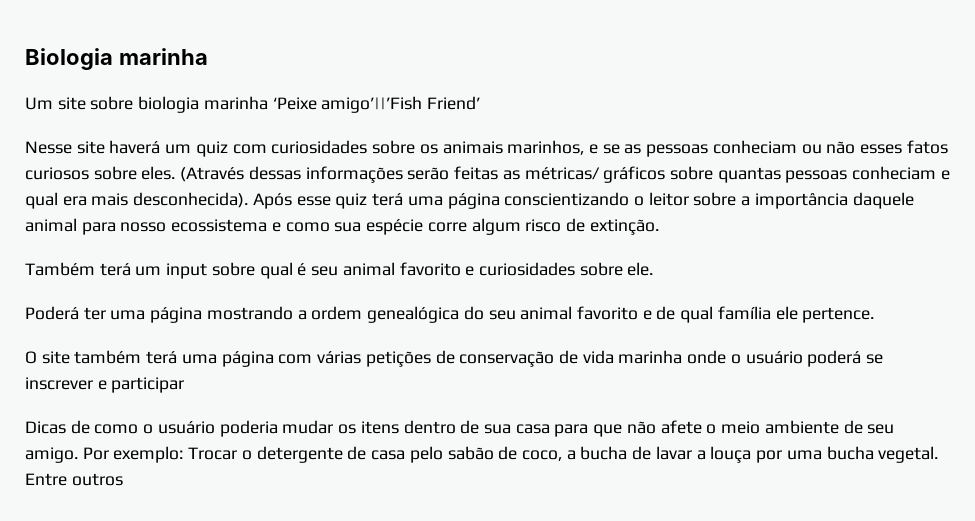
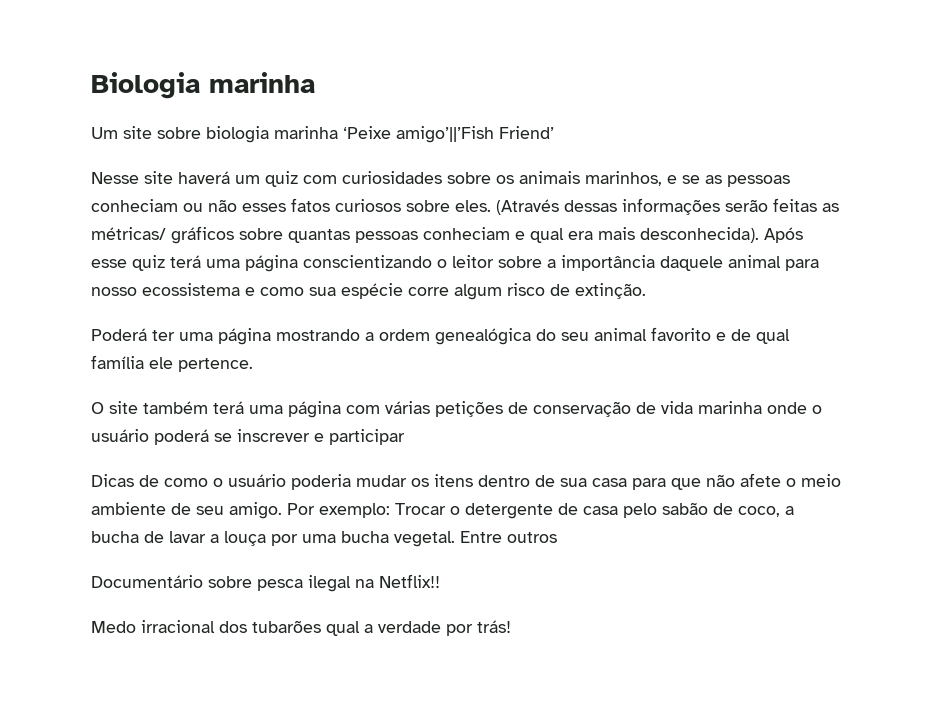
[25,262,654,279] // Também terá um input sobre qual é seu animal favorito e curiosidades sobre ele. -> (646, 291) none
(123, 479) none -> [91,574,440,592] [91,620,511,636] // Documentário sobre pesca ilegal na Netflix!! // Medo irracional dos tubarões qual a verdade por trás!

